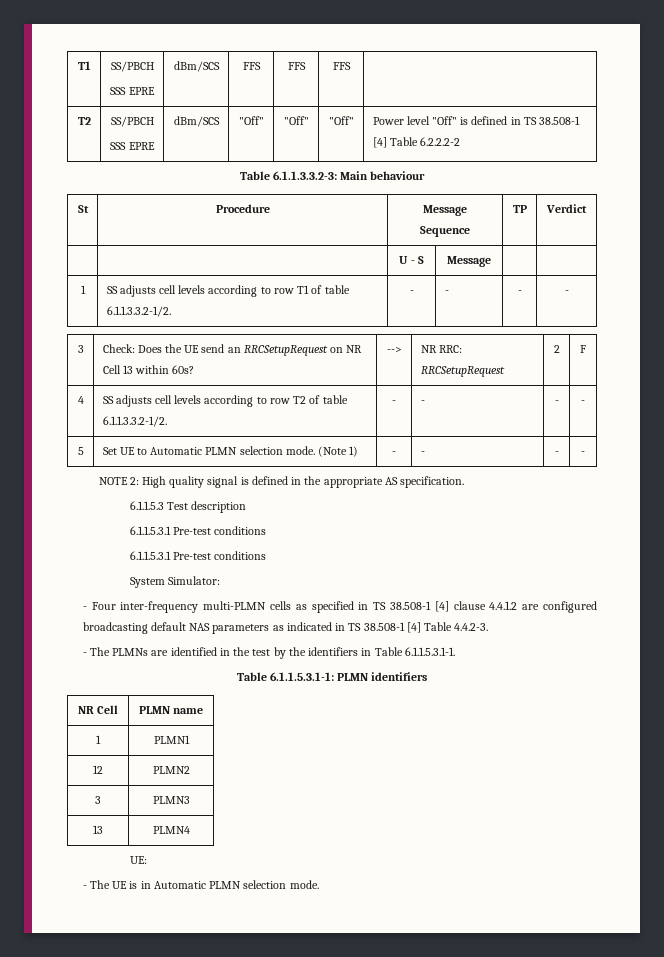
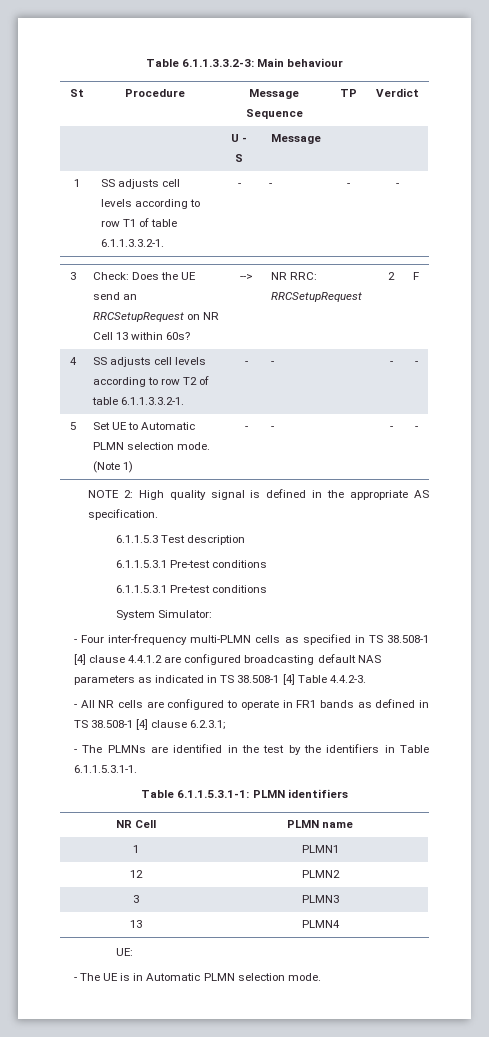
[77,61,91,70] [110,61,154,72] [110,87,155,95] [173,61,220,72] [242,62,261,70] [287,62,306,70] [332,62,351,70] [77,117,91,125] [110,116,154,127] [110,142,155,150] [173,116,220,127] [238,116,264,125] [283,116,309,125] [328,116,354,125] [372,116,581,125] [372,137,460,148] T1 | SS/PBCH // SSS EPRE | dBm/SCS | FFS | FFS | FFS | // T2 | SS/PBCH // SSS EPRE | dBm/SCS | "Off" | "Off" | "Off" | Power level "Off" is defined in TS 38.508-1 [4] Table 6.2.2.2-2 // -> (145, 63) none
[106,306,171,317] 6.1.1.3.3.2-1/2. -> [100,239,164,247] 6.1.1.3.3.2-1.
[102,416,167,427] 6.1.1.3.3.2-1/2. -> [121,397,185,405] 6.1.1.3.3.2-1.
(489, 627) none -> [73,699,430,710] [73,719,227,730] // - All NR cells are configured to operate in FR1 bands as defined in TS 38.508-1 [4] clause 6.2.3.1;

